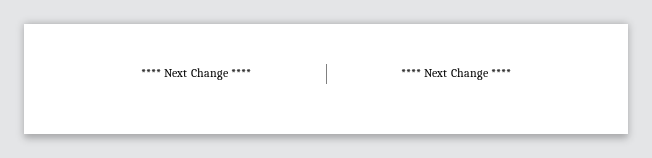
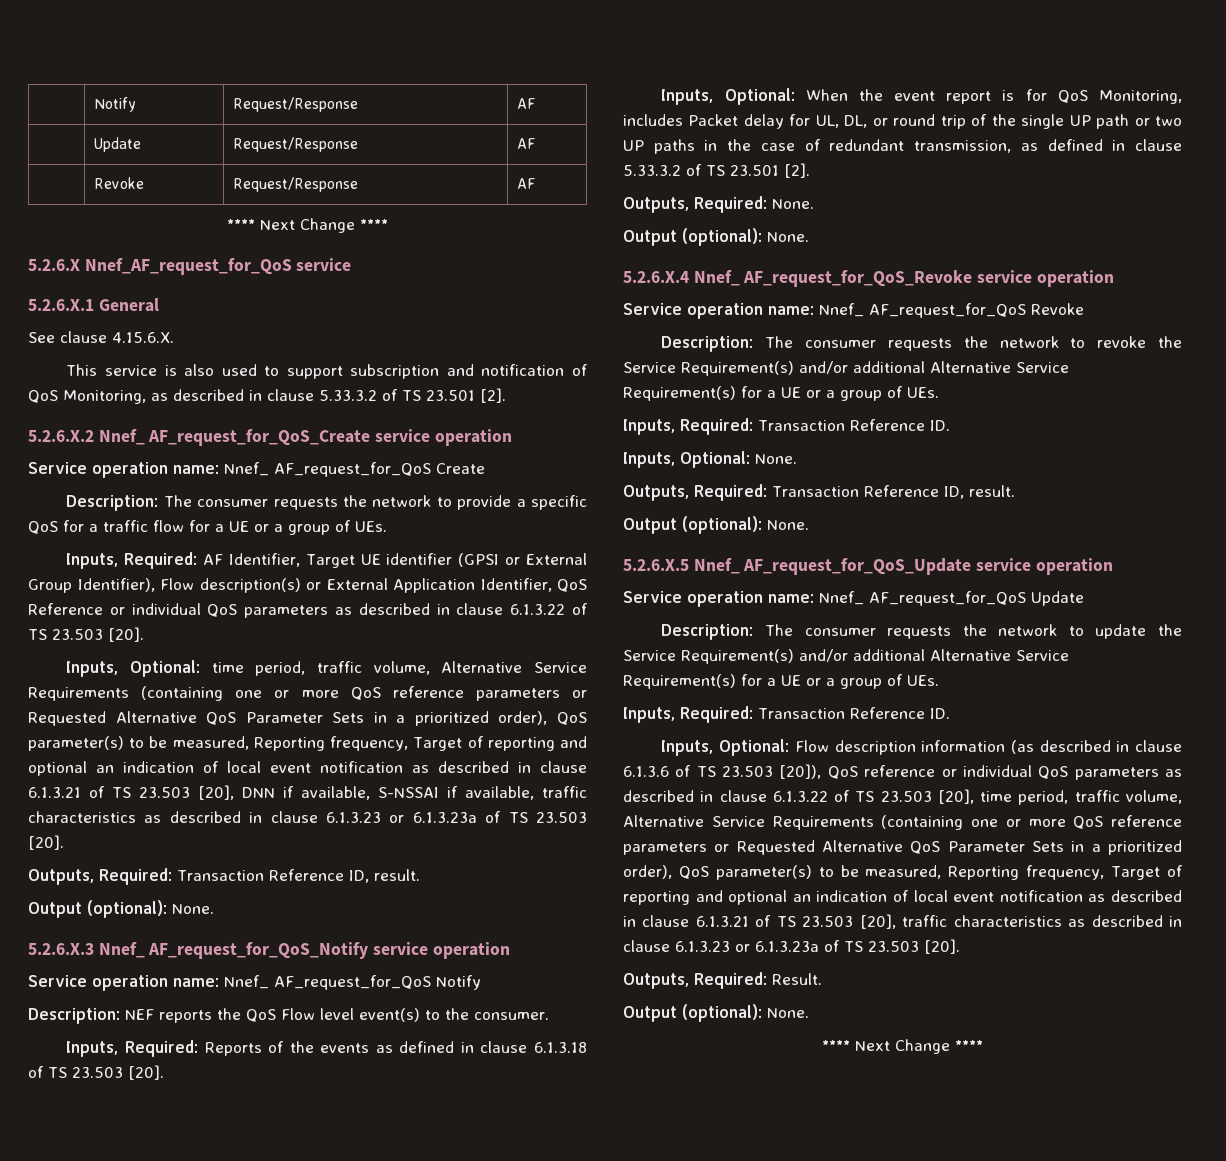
[141,68,251,80] **** Next Change **** -> [94,97,137,112] [233,97,359,112] [517,98,537,109] [94,137,142,152] [233,137,359,152] [517,138,537,149] [94,177,145,189] [233,177,359,192] [517,178,537,189] [227,218,388,233] [28,258,352,275] [28,298,159,312] [28,331,174,343] [66,364,589,379] [28,388,506,404] [28,429,512,446] [28,462,485,478] [66,495,588,511] [28,520,387,535] [66,552,587,569] [28,578,587,593] [28,603,588,618] [28,627,144,642] [66,660,587,677] [28,686,587,701] [28,711,587,726] [28,736,587,751] [28,761,587,776] [28,785,587,800] [28,811,587,823] [28,835,64,850] [28,868,420,885] [28,900,214,918] [28,942,510,959] [28,975,481,991] [28,1008,549,1024] [66,1040,587,1057] [28,1065,164,1080] [661,88,1182,105] [623,114,1182,129] [623,139,1182,154] [623,163,810,178] [623,196,814,213] [623,228,809,246] [623,270,1114,287] [623,303,1084,319] [661,336,1182,352] [623,361,1069,376] [623,386,939,401] [623,418,950,435] [623,451,797,468] [623,484,1015,501] [623,516,809,534] [623,558,1113,575] [623,591,1084,607] [661,624,1182,640] [623,649,1069,664] [623,674,939,689] [623,706,950,723] [661,739,1182,756] [623,764,1182,780] [623,789,1182,805] [623,815,1182,830] [623,840,1182,855] [623,865,1183,880] [623,890,1182,905] [623,914,1182,929] [623,939,960,954] [623,972,822,989] [623,1004,809,1022] | Notify | Request/Response | AF // | Update | Request/Response | AF // | Revoke | Request/Response | AF // **** Next Change **** // 5.2.6.X Nnef_AF_request_for_QoS service // 5.2.6.X.1 General // See clause 4.15.6.X. // This service is also used to support subscription and notification of QoS Monitoring, as described in clause 5.33.3.2 of TS 23.501 [2]. // 5.2.6.X.2 Nnef_ AF_request_for_QoS_Create service operation // Service operation name: Nnef_ AF_request_for_QoS Create // Description: The consumer requests the network to provide a specific QoS for a traffic flow for a UE or a group of UEs. // Inputs, Required: AF Identifier, Target UE identifier (GPSI or External Group Identifier), Flow description(s) or External Application Identifier, QoS Reference or individual QoS parameters as described in clause 6.1.3.22 of TS 23.503 [20]. // Inputs, Optional: time period, traffic volume, Alternative Service Requirements (containing one or more QoS reference parameters or Requested Alternative QoS Parameter Sets in a prioritized order), QoS parameter(s) to be measured, Reporting frequency, Target of reporting and optional an indication of local event notification as described in clause 6.1.3.21 of TS 23.503 [20], DNN if available, S-NSSAI if available, traffic characteristics as described in clause 6.1.3.23 or 6.1.3.23a of TS 23.503 [20]. // Outputs, Required: Transaction Reference ID, result. // Output (optional): None. // 5.2.6.X.3 Nnef_ AF_request_for_QoS_Notify service operation // Service operation name: Nnef_ AF_request_for_QoS Notify // Description: NEF reports the QoS Flow level event(s) to the consumer. // Inputs, Required: Reports of the events as defined in clause 6.1.3.18 of TS 23.503 [20]. // Inputs, Optional: When the event report is for QoS Monitoring, includes Packet delay for UL, DL, or round trip of the single UP path or two UP paths in the case of redundant transmission, as defined in clause 5.33.3.2 of TS 23.501 [2]. // Outputs, Required: None. // Output (optional): None. // 5.2.6.X.4 Nnef_ AF_request_for_QoS_Revoke service operation // Service operation name: Nnef_ AF_request_for_QoS Revoke // Description: The consumer requests the network to revoke the Service Requirement(s) and/or additional Alternative Service Requirement(s) for a UE or a group of UEs. // Inputs, Required: Transaction Reference ID. // Inputs, Optional: None. // Outputs, Required: Transaction Reference ID, result. // Output (optional): None. // 5.2.6.X.5 Nnef_ AF_request_for_QoS_Update service operation // Service operation name: Nnef_ AF_request_for_QoS Update // Description: The consumer requests the network to update the Service Requirement(s) and/or additional Alternative Service Requirement(s) for a UE or a group of UEs. // Inputs, Required: Transaction Reference ID. // Inputs, Optional: Flow description information (as described in clause 6.1.3.6 of TS 23.503 [20]), QoS reference or individual QoS parameters as described in clause 6.1.3.22 of TS 23.503 [20], time period, traffic volume, Alternative Service Requirements (containing one or more QoS reference parameters or Requested Alternative QoS Parameter Sets in a prioritized order), QoS parameter(s) to be measured, Reporting frequency, Target of reporting and optional an indication of local event notification as described in clause 6.1.3.21 of TS 23.503 [20], traffic characteristics as described in clause 6.1.3.23 or 6.1.3.23a of TS 23.503 [20]. // Outputs, Required: Result. // Output (optional): None.

